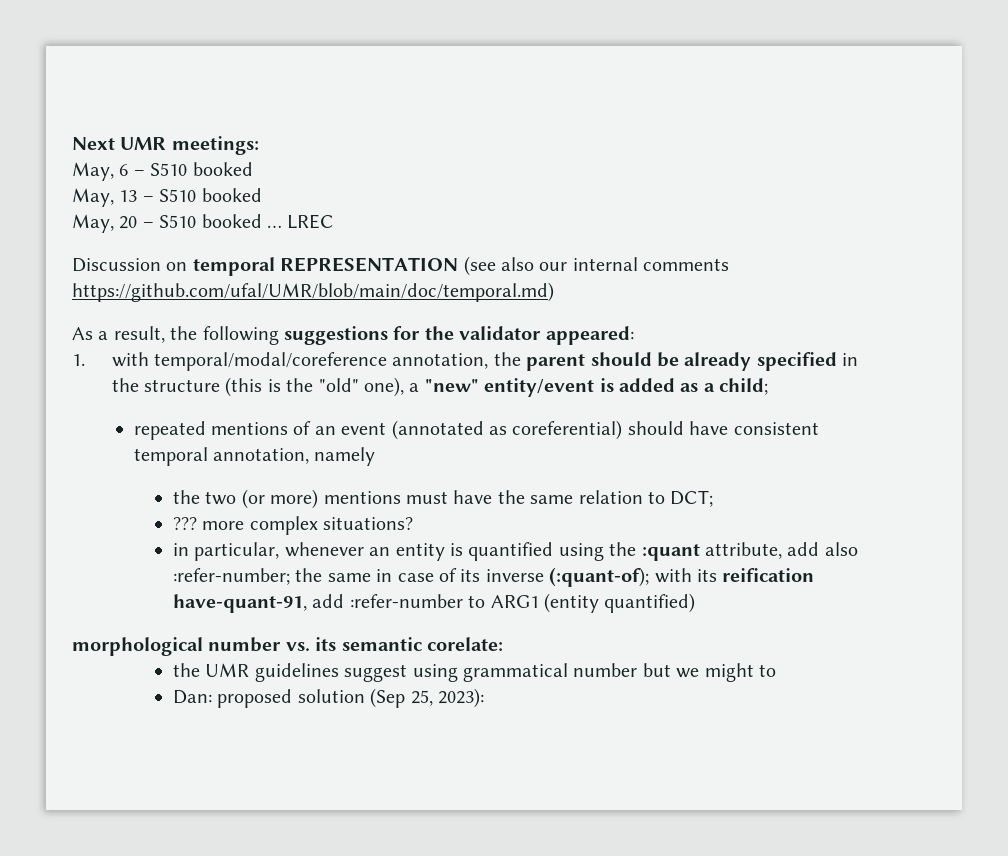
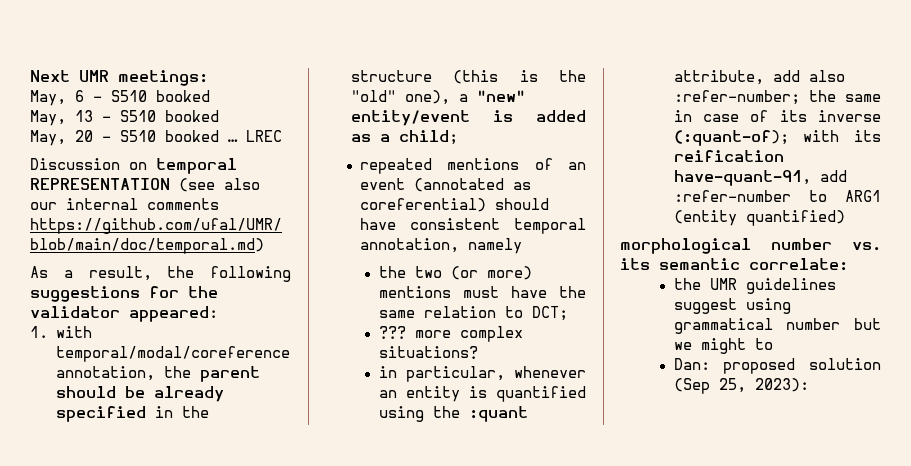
[427,637,503,651] corelate: -> [749,258,848,271] correlate:

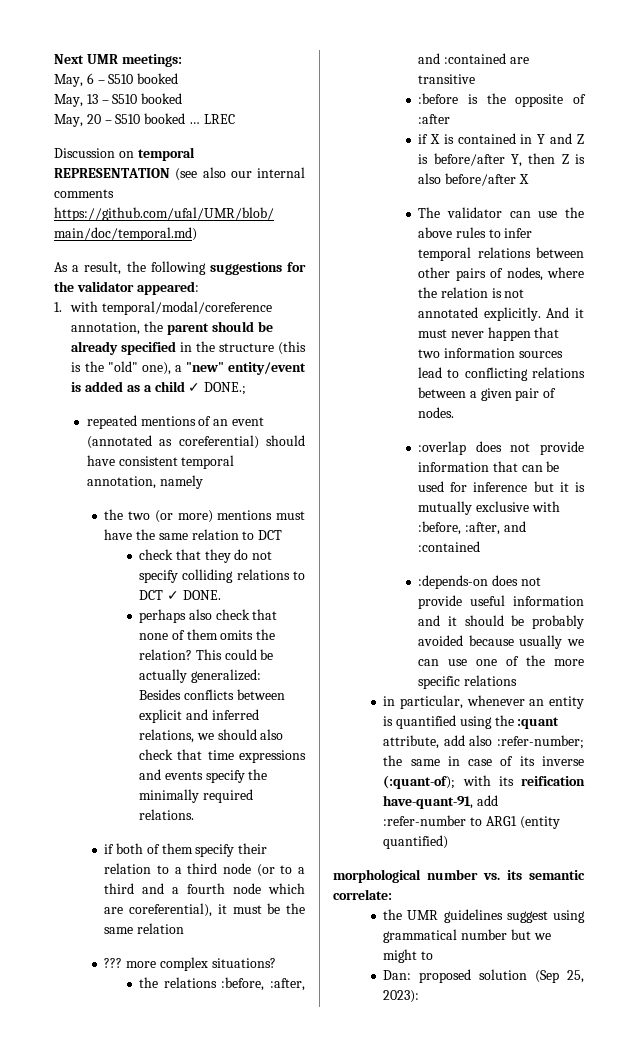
[398,130,458,145] child; -> [154,381,247,395] child ✓ DONE.;
[531,306,568,321] [378,326,523,342] [378,346,478,359] DCT; // ??? more complex situations? -> [258,530,283,540] [139,549,273,563] [139,569,305,583] [139,590,221,600] [139,609,278,623] [139,629,276,640] [139,649,274,660] [139,669,261,683] [139,689,285,700] [139,709,259,723] [139,729,284,743] [139,749,306,763] [139,769,268,783] [139,789,253,803] [139,809,195,820] [104,843,268,857] [104,863,306,877] [104,883,305,894] [104,903,305,917] [104,923,185,934] [104,957,276,971] [139,977,305,991] [418,53,529,64] [418,74,476,84] [418,93,586,107] [418,114,451,124] [418,133,584,144] [418,153,585,167] [418,173,529,186] [418,207,584,218] [418,227,533,238] [418,247,584,261] [418,267,584,281] [418,287,525,298] [418,307,584,321] [418,327,560,341] [418,348,563,358] [418,367,585,381] [418,387,557,401] [418,407,455,418] [418,441,584,455] [418,461,560,472] [418,481,585,492] [418,501,560,515] [418,521,526,535] [418,541,481,552] [418,575,541,589] [418,595,584,609] [418,615,584,629] [418,635,584,649] [418,655,584,666] [418,675,517,689] DCT // check that they do not specify colliding relations to DCT ✓ DONE. // perhaps also check that none of them omits the relation? This could be actually generalized: Besides conflicts between explicit and inferred relations, we should also check that time expressions and events specify the minimally required relations. // if both of them specify their relation to a third node (or to a third and a fourth node which are coreferential), it must be the same relation // ??? more complex situations? // the relations :before, :after, and :contained are transitive // :before is the opposite of :after // if X is contained in Y and Z is before/after Y, then Z is also before/after X // The validator can use the above rules to infer temporal relations between other pairs of nodes, where the relation is not annotated explicitly. And it must never happen that two information sources lead to conflicting relations between a given pair of nodes. // :overlap does not provide information that can be used for inference but it is mutually exclusive with :before, :after, and :contained // :depends-on does not provide useful information and it should be probably avoided because usually we can use one of the more specific relations

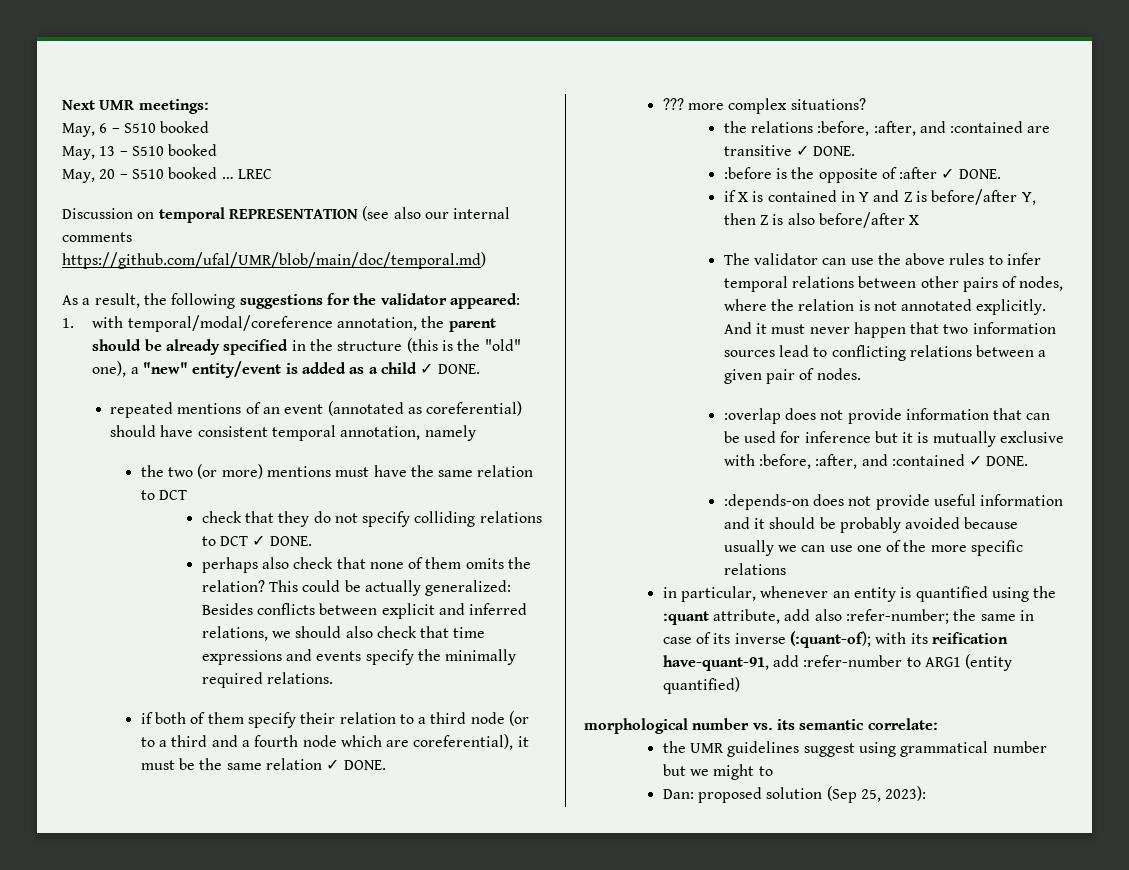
[204,382,247,395] DONE.; -> [437,364,480,374] DONE.
(185, 928) none -> [326,759,386,770] ✓ DONE.
(476, 79) none -> [795,145,856,156] ✓ DONE.
(451, 119) none -> [941,168,1001,179] ✓ DONE.
(481, 546) none -> [969,455,1029,466] ✓ DONE.

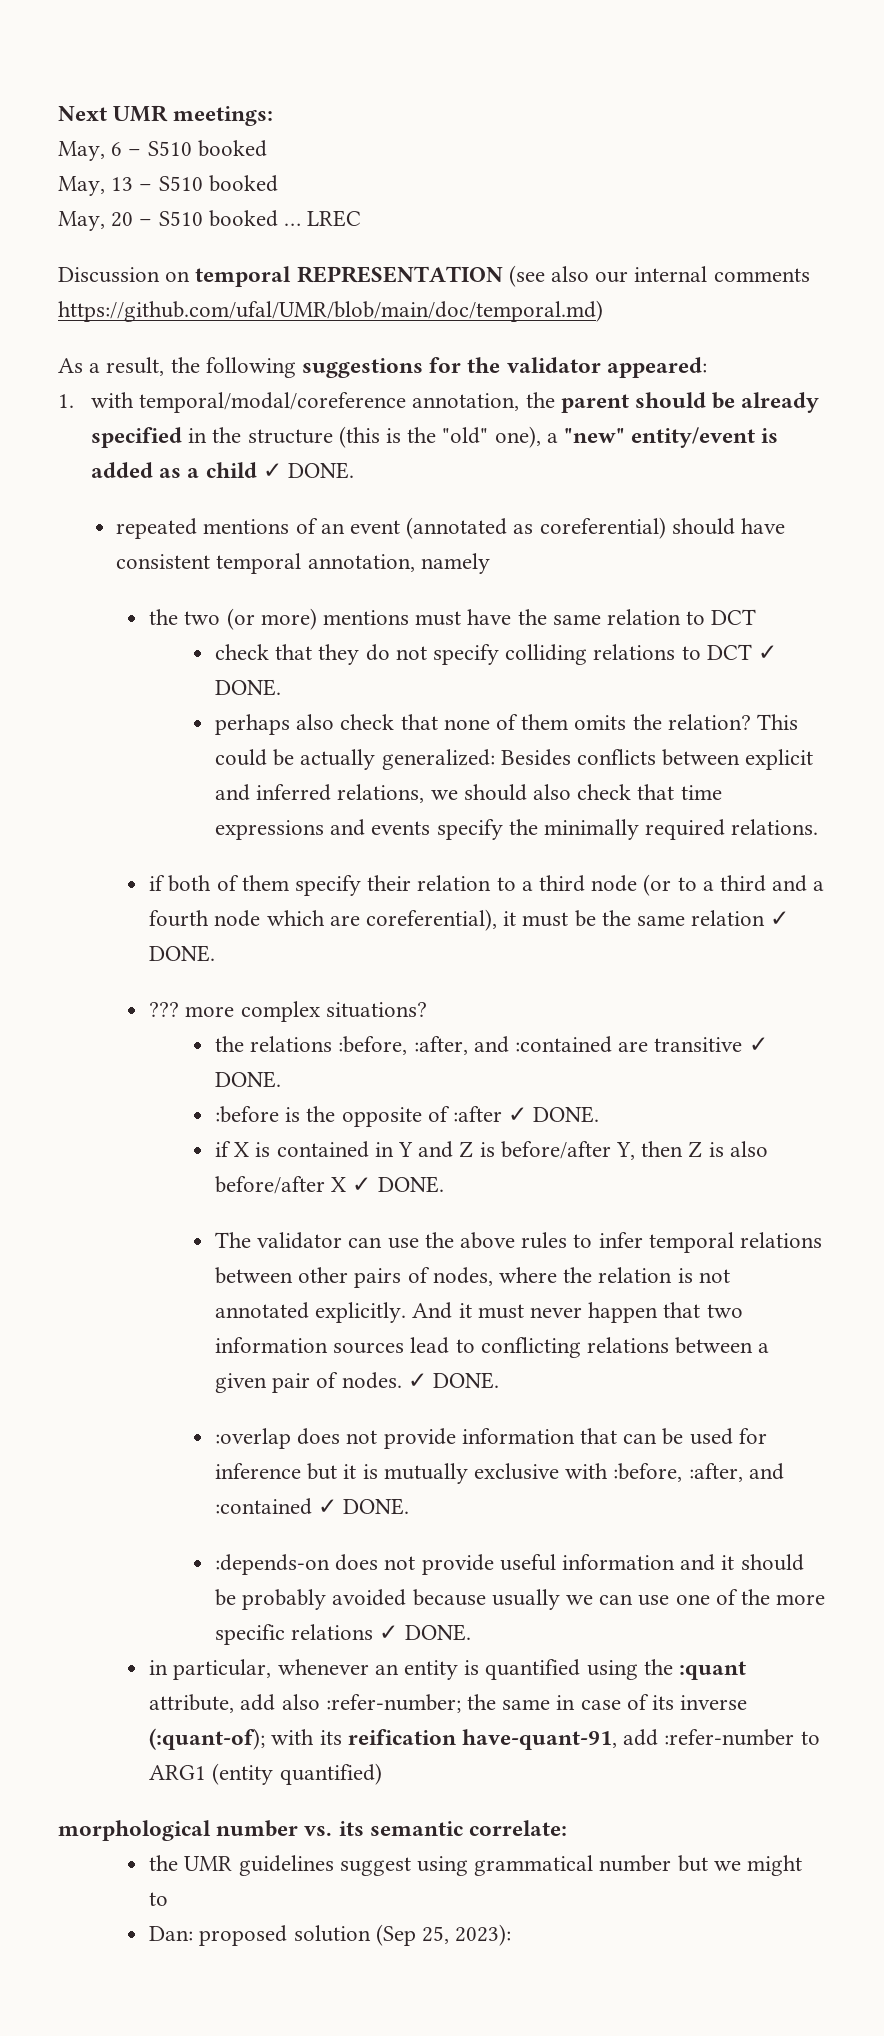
(920, 220) none -> [352,1176,444,1193] ✓ DONE.
(861, 374) none -> [407,1372,499,1389] ✓ DONE.
(786, 569) none -> [379,1624,471,1641] ✓ DONE.

